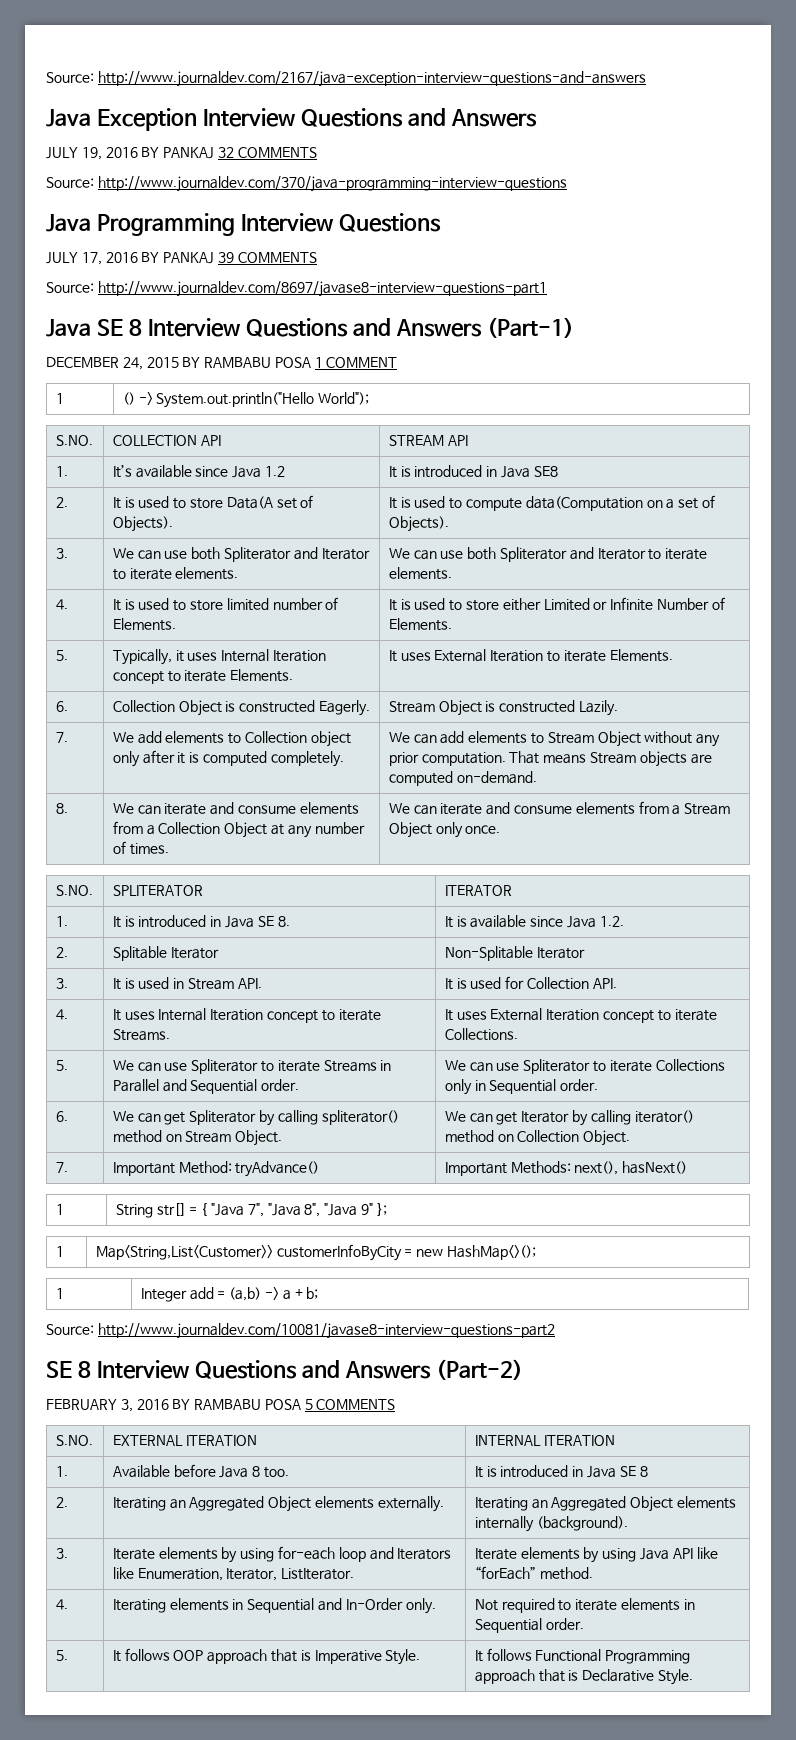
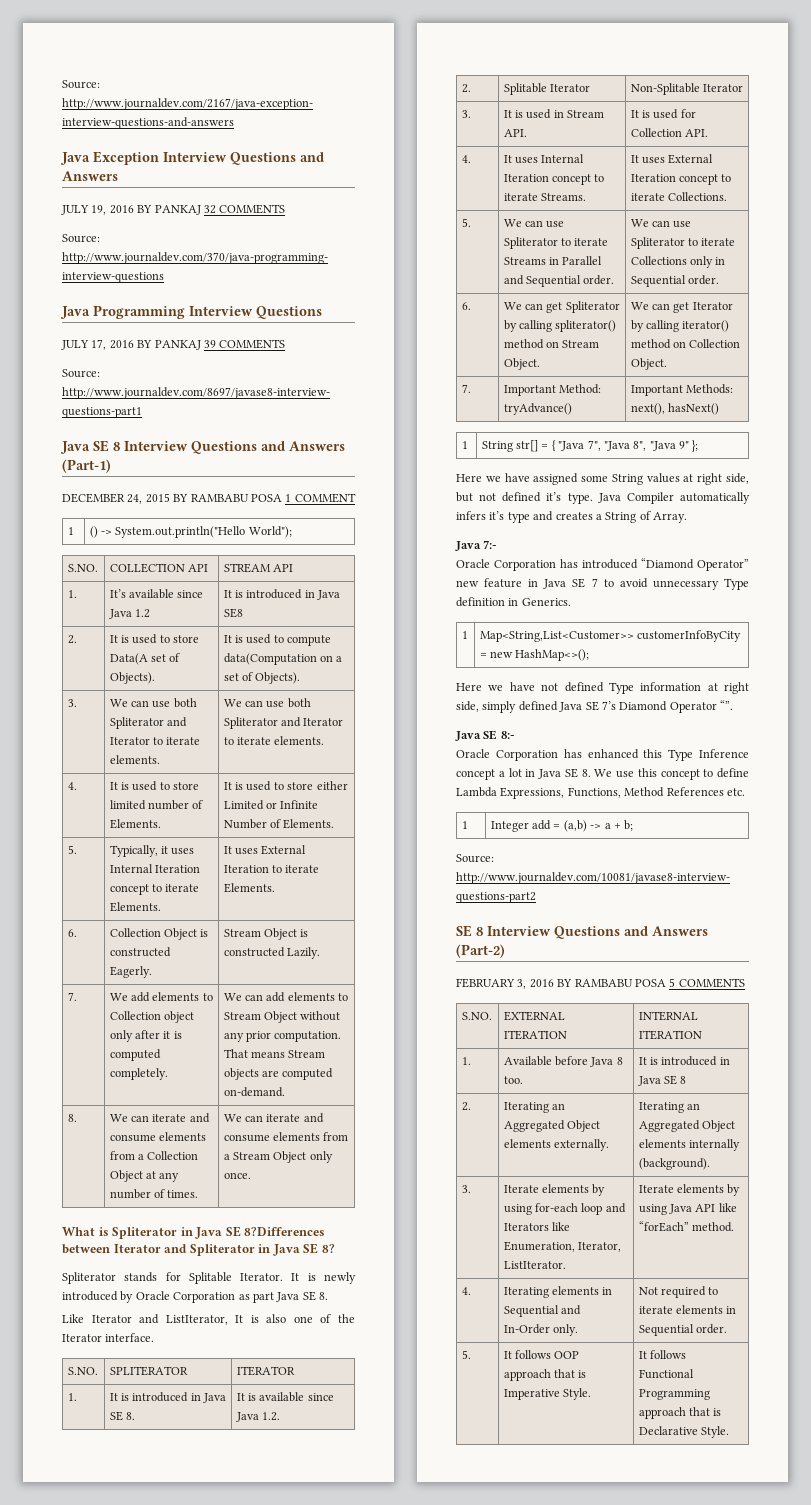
(501, 829) none -> [62,1226,326,1239] [62,1243,335,1256] [62,1272,356,1284] [62,1291,328,1303] [62,1314,355,1325] [62,1333,155,1342] // What is Spliterator in Java SE 8?Differences between Iterator and Spliterator in Java SE 8? // Spliterator stands for Splitable Iterator. It is newly introduced by Oracle Corporation as part Java SE 8. // Like Iterator and ListIterator, It is also one of the Iterator interface.
(387, 1209) none -> [456,473,749,485] [456,492,750,504] [456,511,687,523] [455,540,497,551] [456,558,749,571] [456,578,749,590] [456,597,571,607] // Here we have assigned some String values at right side, but not defined it’s type. Java Compiler automatically infers it’s type and creates a String of Array. // Java 7:- // Oracle Corporation has introduced “Diamond Operator” new feature in Java SE 7 to avoid unnecessary Type definition in Generics.
(536, 1252) none -> [456,682,749,694] [456,700,733,713] [455,730,514,741] [456,749,749,761] [456,768,749,780] [456,787,745,799] // Here we have not defined Type information at right side, simply defined Java SE 7’s Diamond Operator “”. // Java SE 8:- // Oracle Corporation has enhanced this Type Inference concept a lot in Java SE 8. We use this concept to define Lambda Expressions, Functions, Method References etc.

